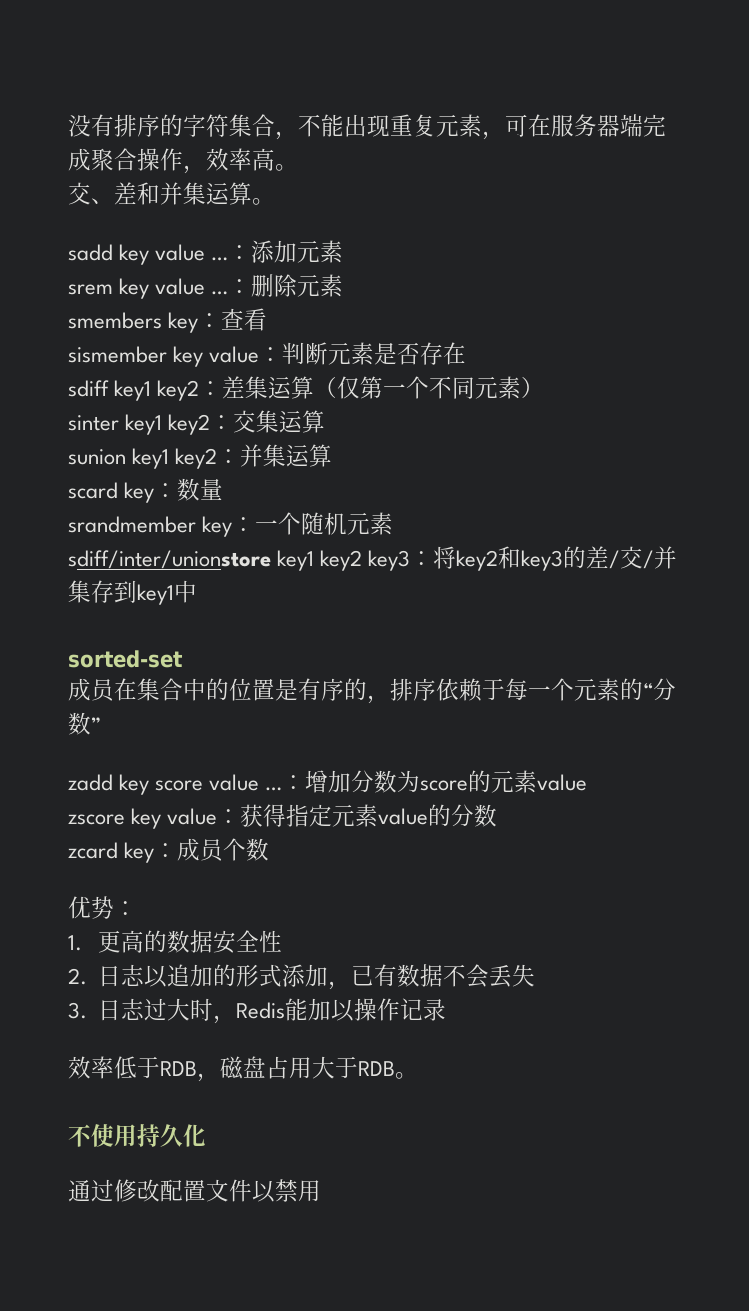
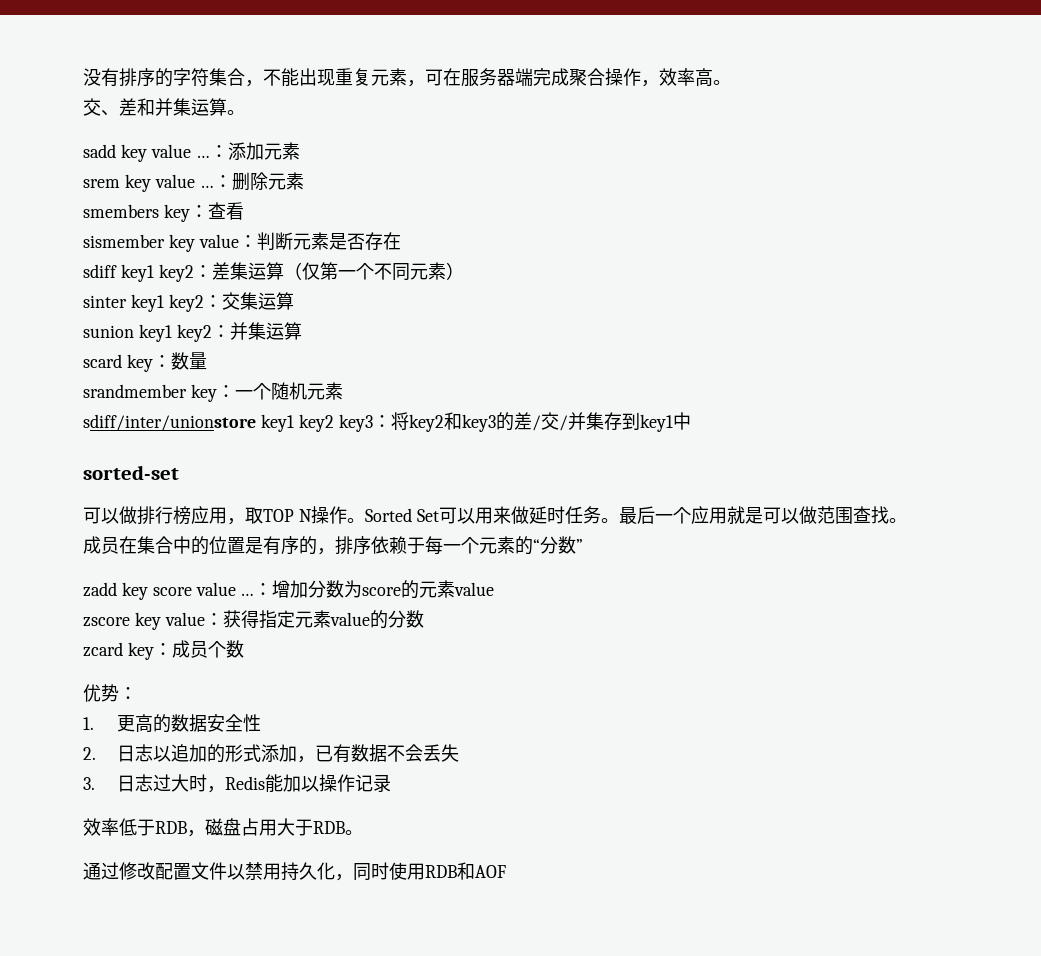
(183, 659) none -> [83,506,907,525] // 可以做排行榜应用，取TOP N操作。Sorted Set可以用来做延时任务。最后一个应用就是可以做范围查找。
[68,1124,206,1147] // 不使用持久化 -> (363, 832) none
(321, 1191) none -> [281,862,506,881] 持久化，同时使用RDB和AOF

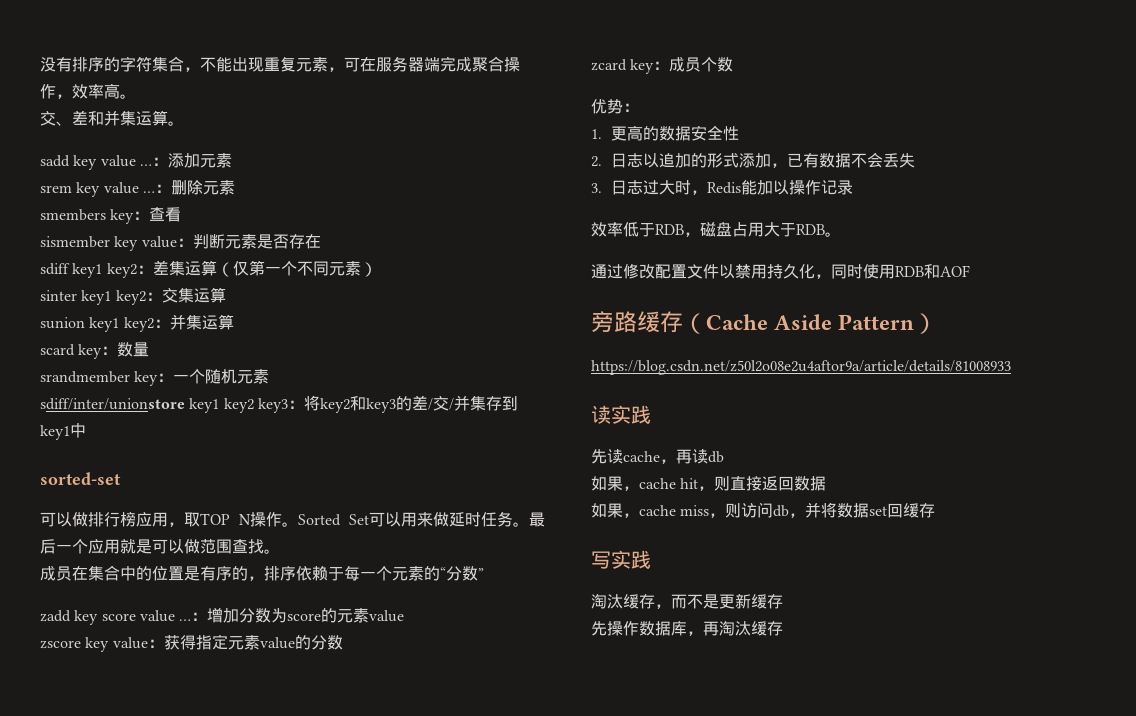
(506, 871) none -> [591,311,938,334] [591,360,1011,375] [591,405,651,424] [591,449,724,464] [591,476,827,491] [591,502,936,518] [591,550,651,569] [591,593,783,609] [591,621,783,636] // 旁路缓存（Cache Aside Pattern） // https://blog.csdn.net/z50l2o08e2u4aftor9a/article/details/81008933 // 读实践 // 先读cache，再读db // 如果，cache hit，则直接返回数据 // 如果，cache miss，则访问db，并将数据set回缓存 // 写实践 // 淘汰缓存，而不是更新缓存 // 先操作数据库，再淘汰缓存

